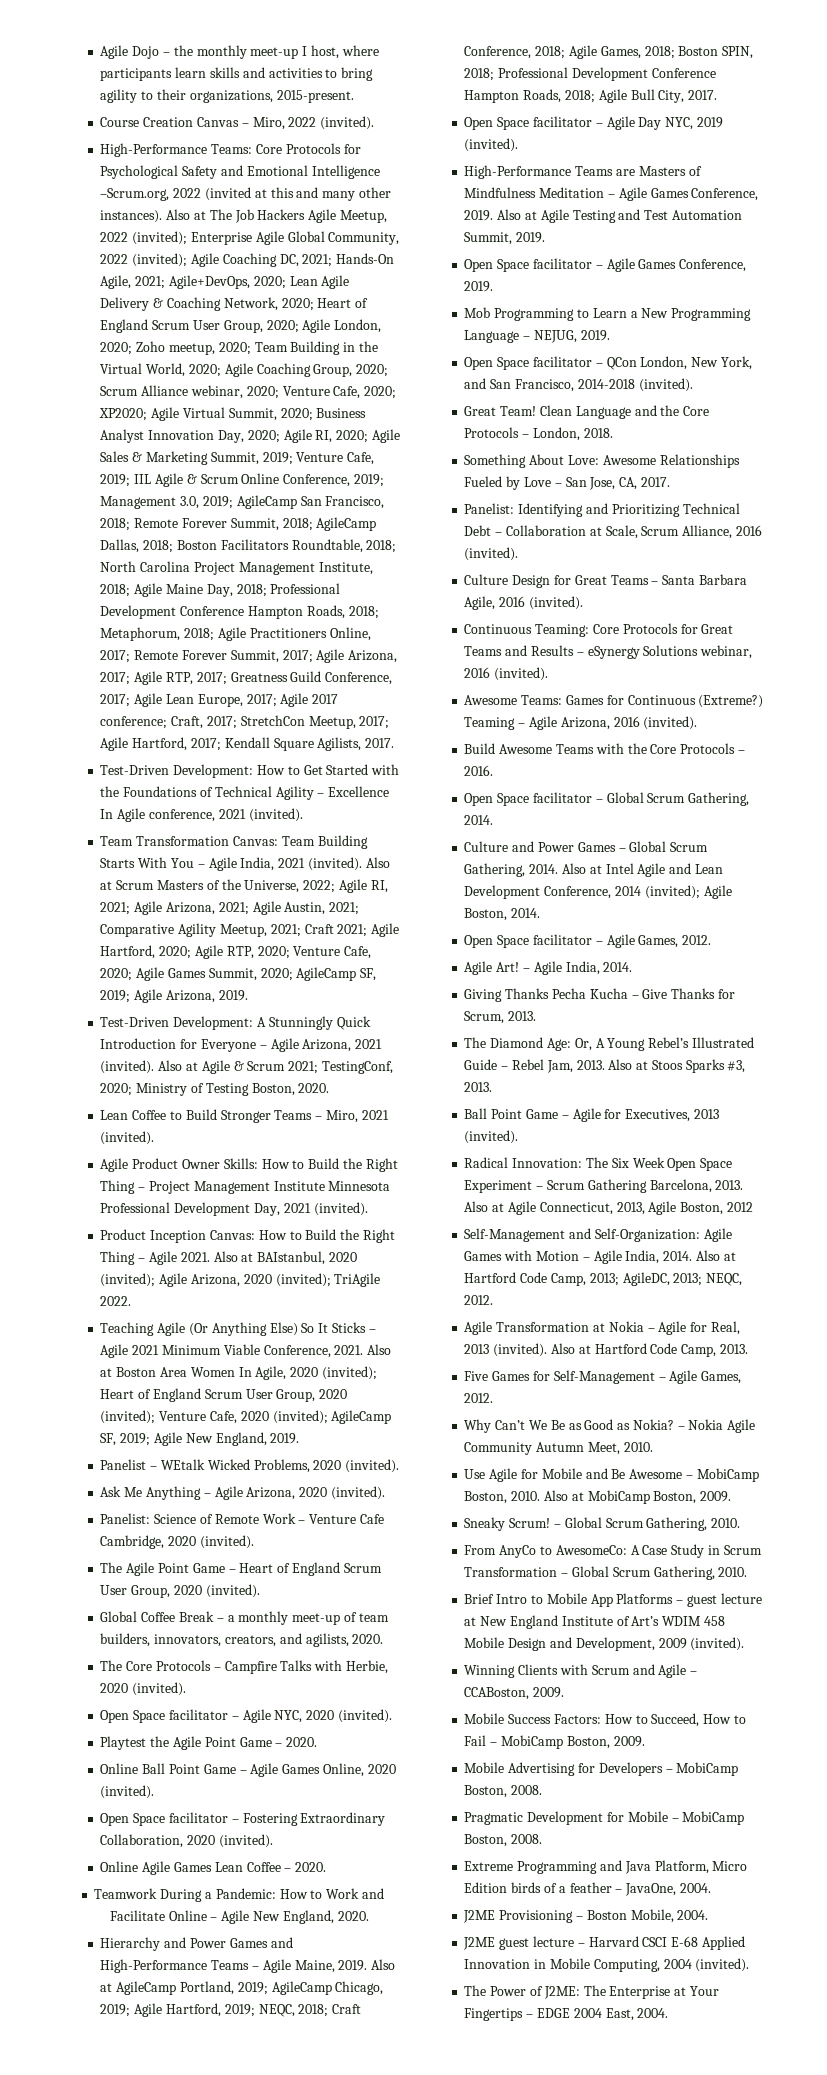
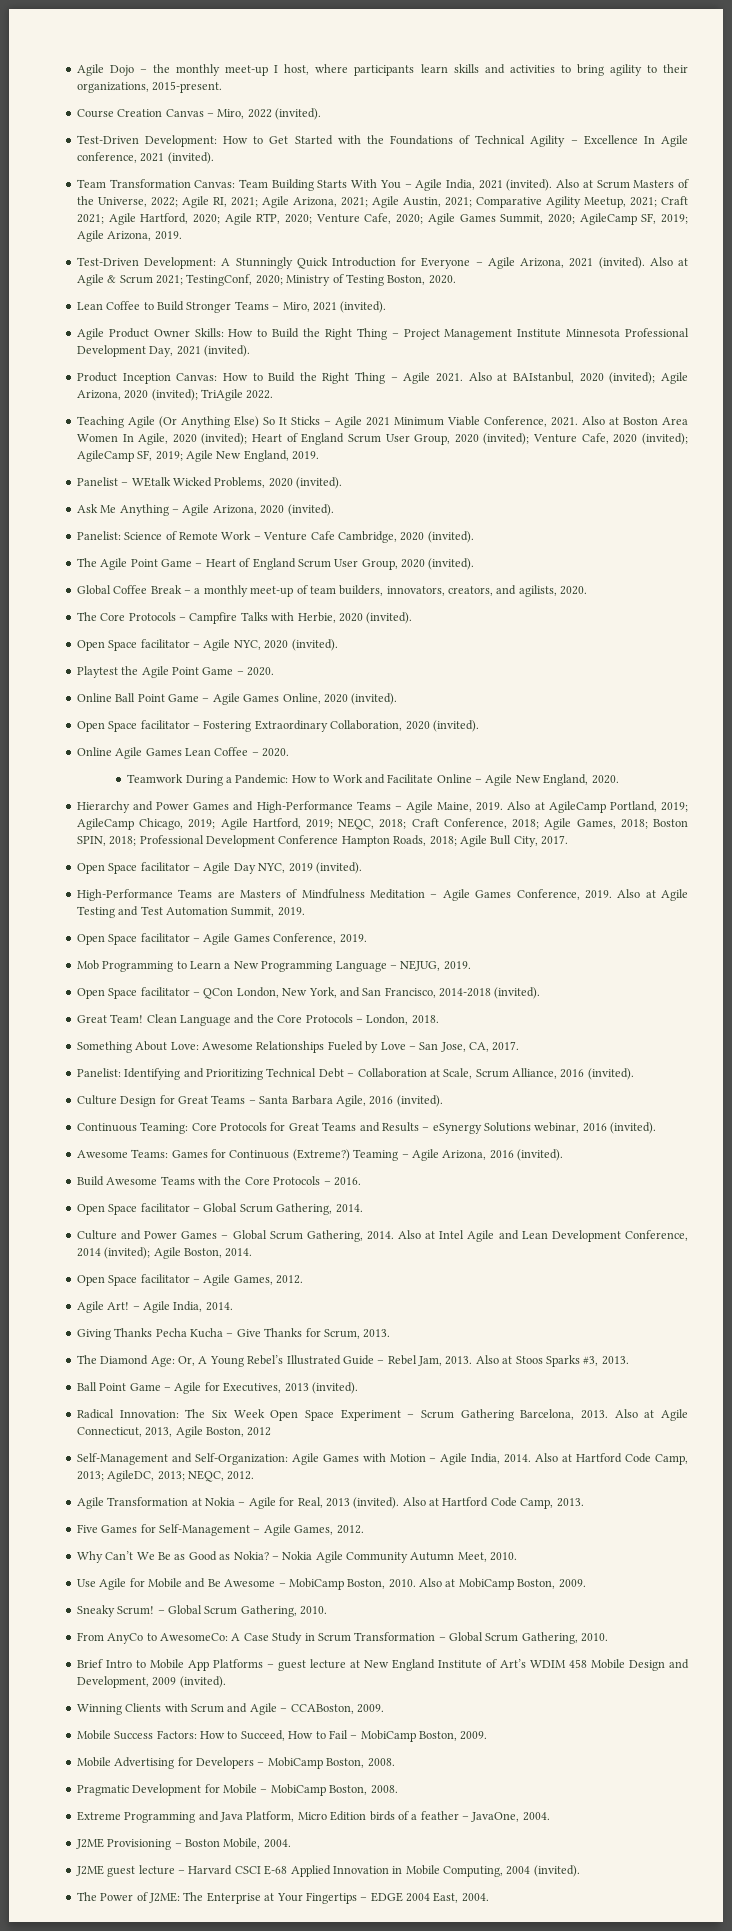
[100,143,361,157] [100,165,380,179] [100,187,391,201] [100,209,387,223] [100,231,400,245] [100,253,395,267] [100,275,350,289] [100,297,369,311] [100,319,382,333] [100,341,378,355] [100,363,389,377] [100,385,397,399] [99,407,367,421] [100,429,400,443] [100,451,375,465] [100,473,384,487] [100,495,385,509] [100,517,377,531] [100,539,397,553] [100,561,373,575] [100,583,341,597] [100,605,379,619] [100,627,371,641] [100,649,398,663] [100,671,393,685] [100,693,339,707] [100,715,390,729] [100,737,395,751] // High-Performance Teams: Core Protocols for Psychological Safety and Emotional Intelligence –Scrum.org, 2022 (invited at this and many other instances). Also at The Job Hackers Agile Meetup, 2022 (invited); Enterprise Agile Global Community, 2022 (invited); Agile Coaching DC, 2021; Hands-On Agile, 2021; Agile+DevOps, 2020; Lean Agile Delivery & Coaching Network, 2020; Heart of England Scrum User Group, 2020; Agile London, 2020; Zoho meetup, 2020; Team Building in the Virtual World, 2020; Agile Coaching Group, 2020; Scrum Alliance webinar, 2020; Venture Cafe, 2020; XP2020; Agile Virtual Summit, 2020; Business Analyst Innovation Day, 2020; Agile RI, 2020; Agile Sales & Marketing Summit, 2019; Venture Cafe, 2019; IIL Agile & Scrum Online Conference, 2019; Management 3.0, 2019; AgileCamp San Francisco, 2018; Remote Forever Summit, 2018; AgileCamp Dallas, 2018; Boston Facilitators Roundtable, 2018; North Carolina Project Management Institute, 2018; Agile Maine Day, 2018; Professional Development Conference Hampton Roads, 2018; Metaphorum, 2018; Agile Practitioners Online, 2017; Remote Forever Summit, 2017; Agile Arizona, 2017; Agile RTP, 2017; Greatness Guild Conference, 2017; Agile Lean Europe, 2017; Agile 2017 conference; Craft, 2017; StretchCon Meetup, 2017; Agile Hartford, 2017; Kendall Square Agilists, 2017. -> (322, 114) none

